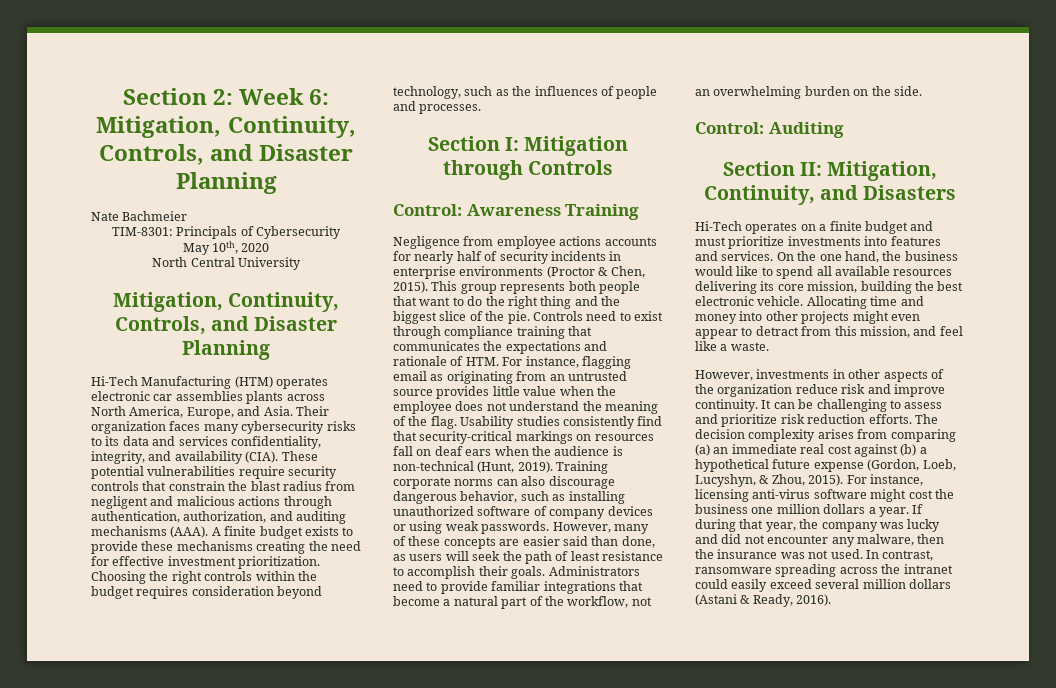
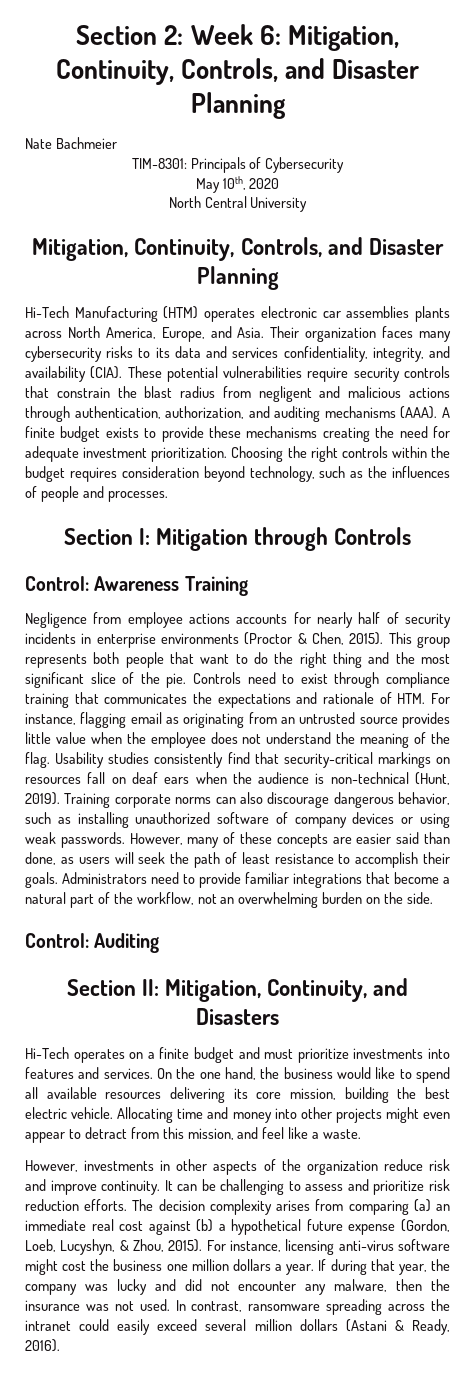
[112,556,165,566] effective -> [25,446,79,462] adequate
[393,311,437,324] biggest -> [420,654,450,664] [25,672,84,688] most significant
[695,296,754,306] electronic -> [25,1107,67,1119] electric

